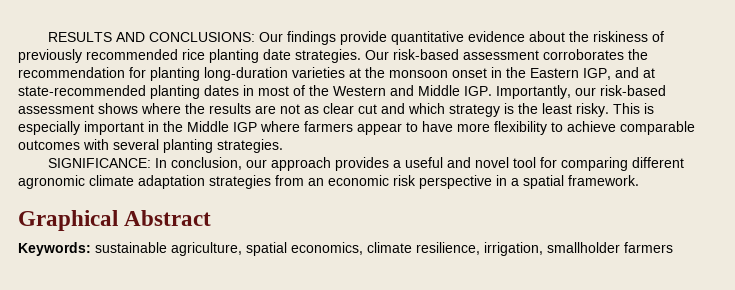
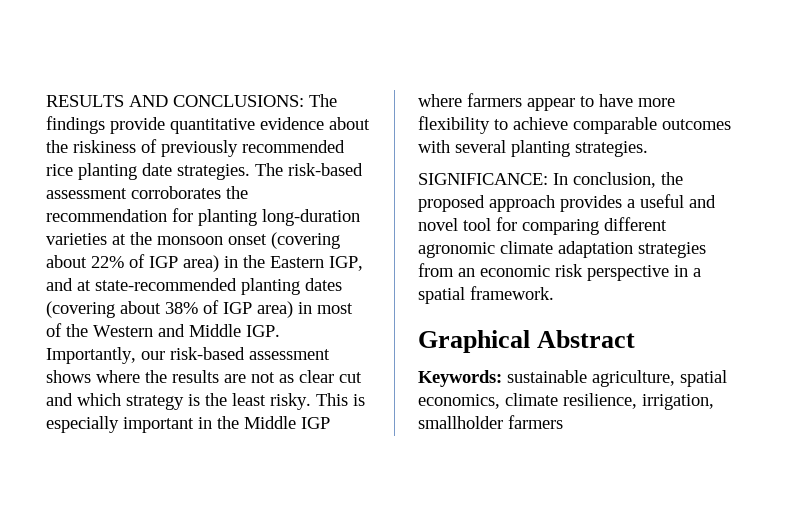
[259,32,284,42] Our -> [309,94,337,107] The
[365,50,389,60] Our -> [255,163,283,176] The
(487, 73) none -> [271,232,340,249] [46,254,219,272] (covering about 22% of IGP area)
(239, 90) none -> [46,300,293,318] (covering about 38% of IGP area)
[246,159,268,168] our -> [661,172,683,185] [418,195,485,212] the proposed

